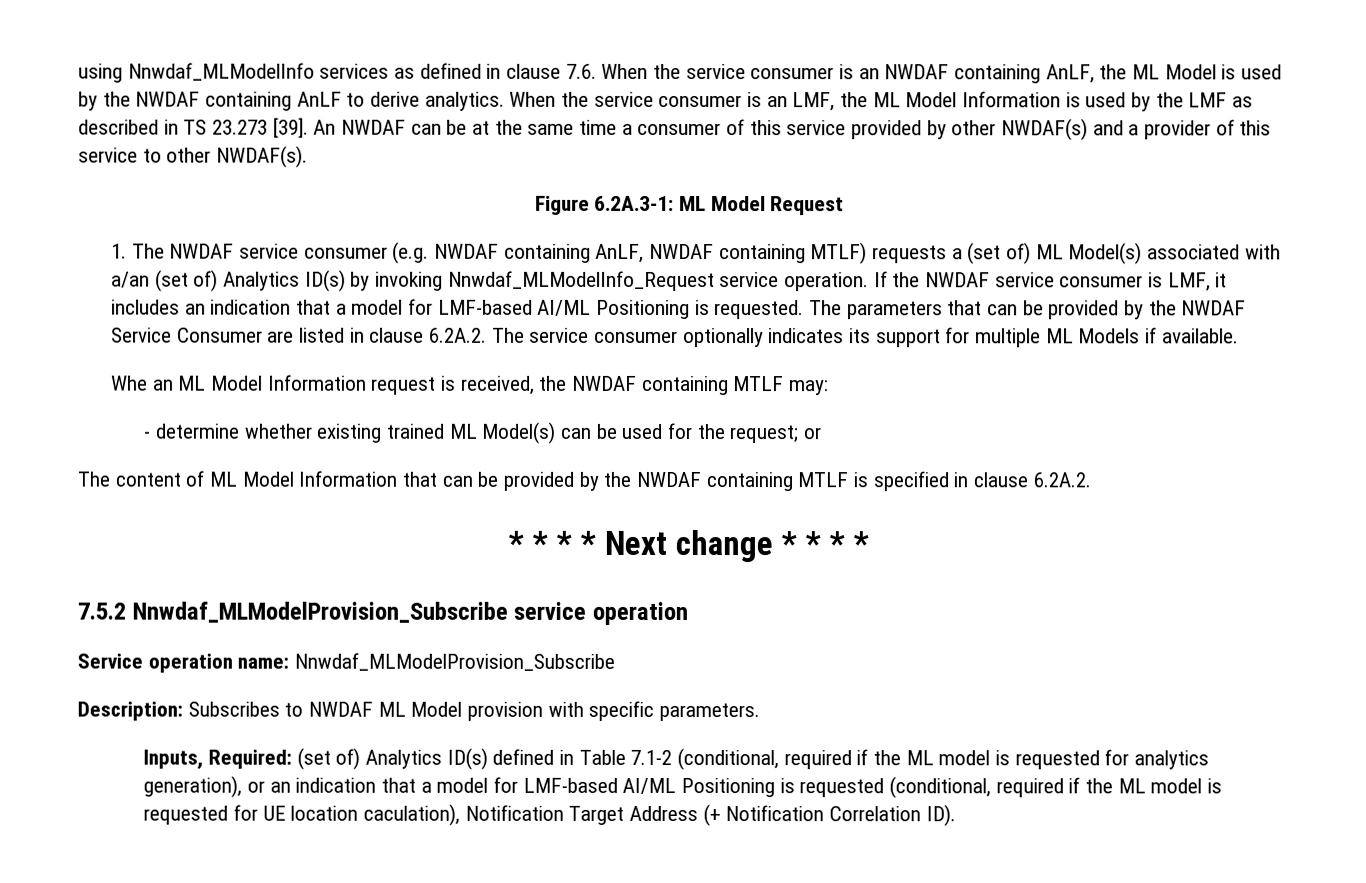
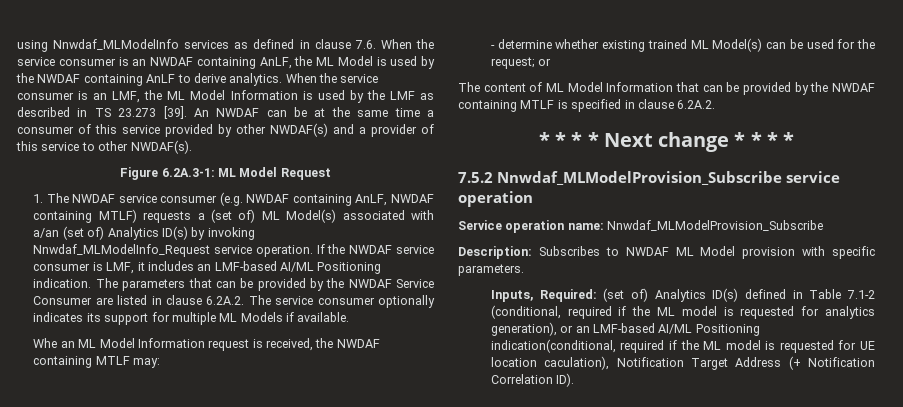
[210,298,805,320] indication that a model for LMF-based AI/ML Positioning is requested. -> [214,261,382,274] [33,278,92,288] LMF-based AI/ML Positioning indication.
[295,776,991,799] indication that a model for LMF-based AI/ML Positioning is requested (conditional, -> [592,323,760,336] [490,339,616,353] LMF-based AI/ML Positioning indication(conditional,

